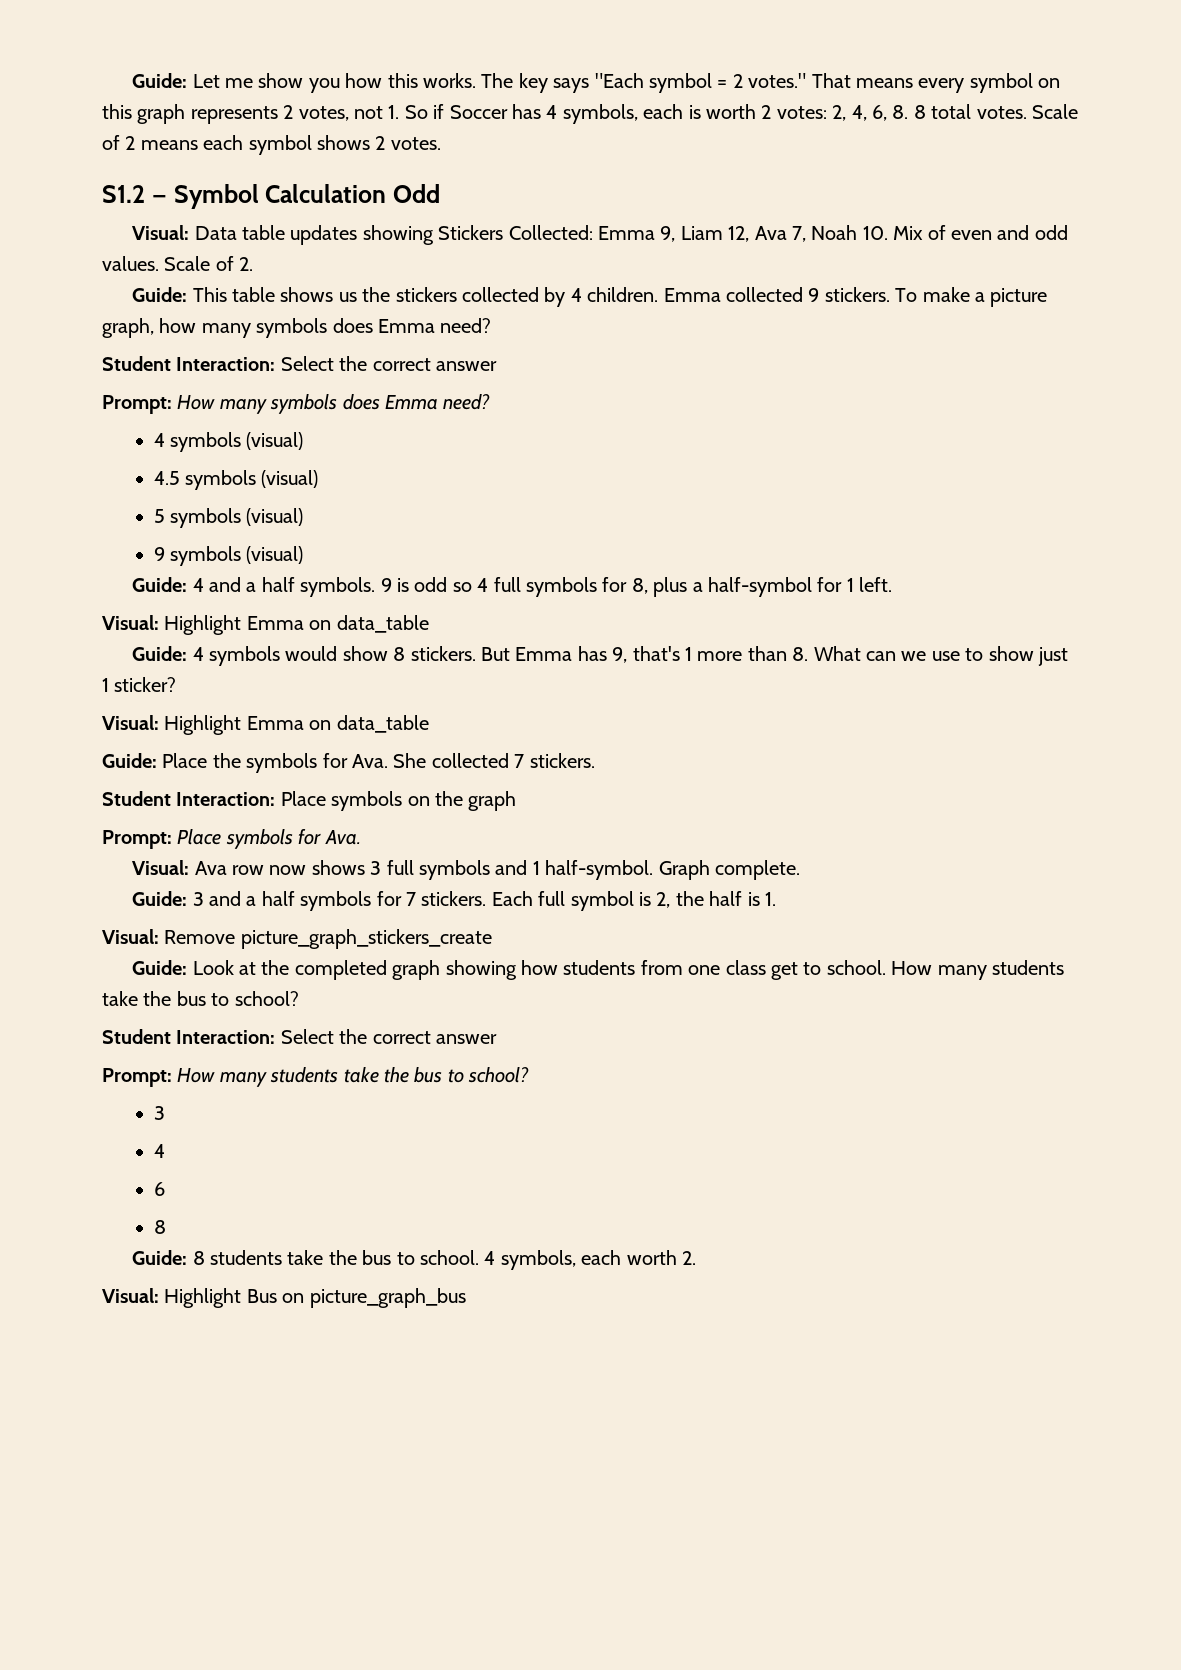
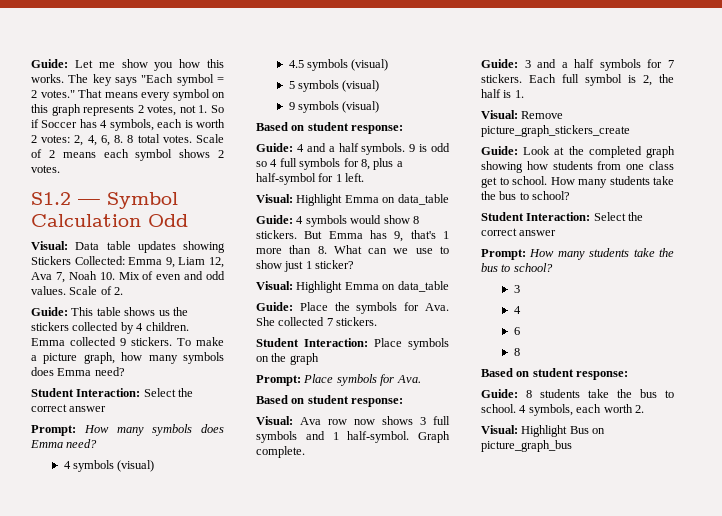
(304, 555) none -> [256,122,404,134] // Based on student response:
(361, 837) none -> [256,395,404,407] // Based on student response:
(166, 1227) none -> [481,368,629,380] // Based on student response:

